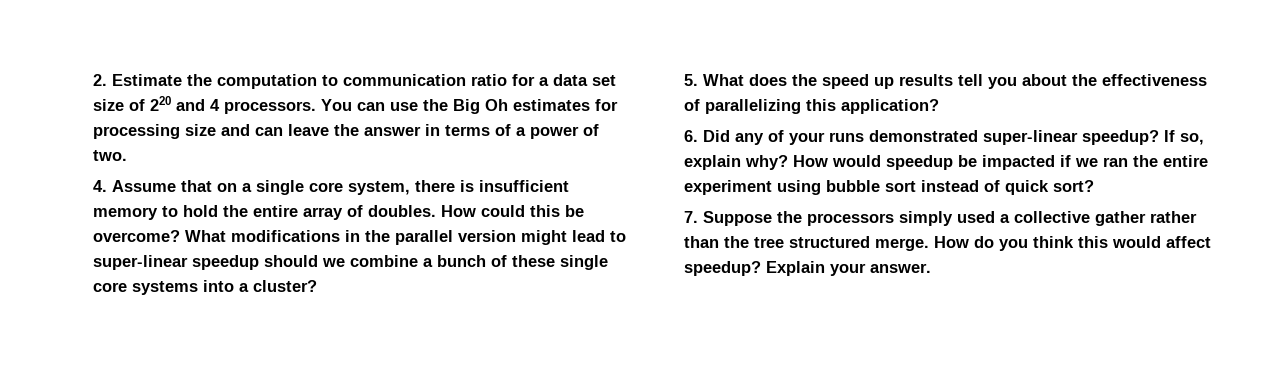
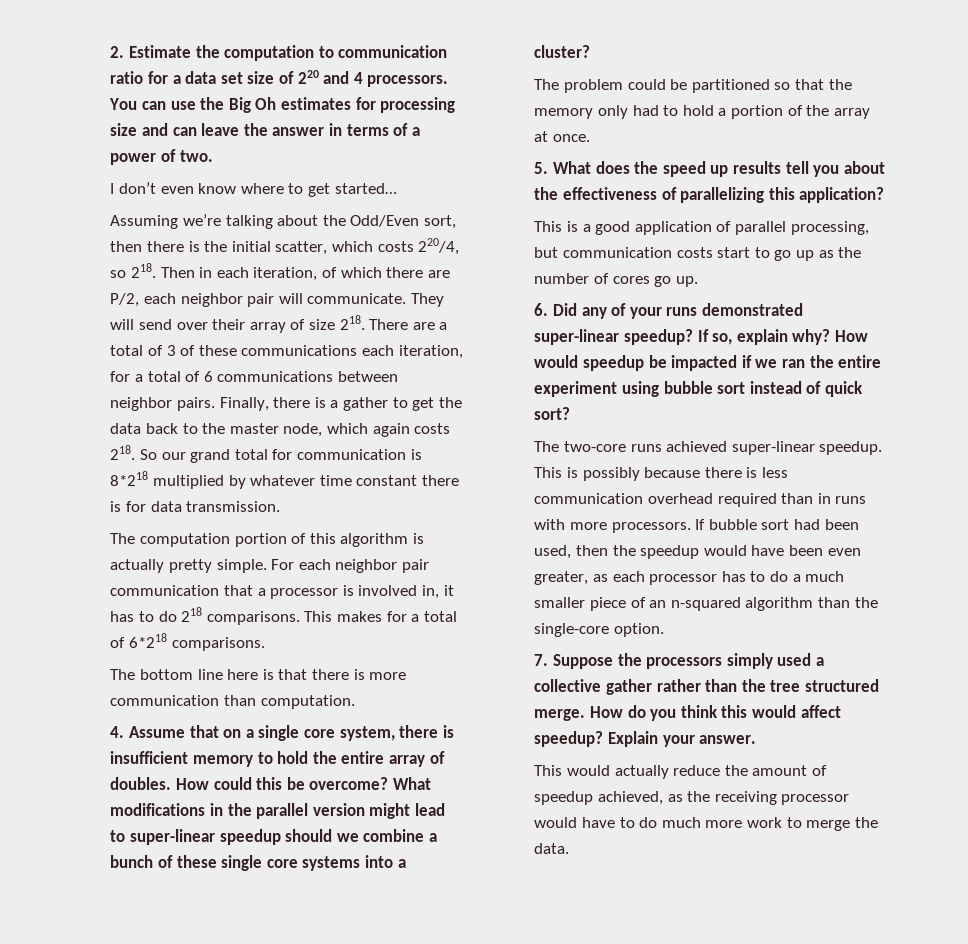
(128, 155) none -> [110,182,397,197] [110,214,456,229] [110,238,460,255] [110,263,450,281] [110,293,444,307] [110,315,448,333] [110,345,463,359] [110,371,398,382] [110,397,462,411] [110,423,451,437] [110,445,422,463] [110,471,459,489] [110,501,281,512] [110,533,424,547] [110,559,429,573] [110,585,454,599] [110,607,457,625] [110,633,265,651] [110,669,407,680] [110,695,355,709] // I don’t even know where to get started… // Assuming we’re talking about the Odd/Even sort, then there is the initial scatter, which costs 220/4, so 218. Then in each iteration, of which there are P/2, each neighbor pair will communicate. They will send over their array of size 218. There are a total of 3 of these communications each iteration, for a total of 6 communications between neighbor pairs. Finally, there is a gather to get the data back to the master node, which again costs 218. So our grand total for communication is 8*218 multiplied by whatever time constant there is for data transmission. // The computation portion of this algorithm is actually pretty simple. For each neighbor pair communication that a processor is involved in, it has to do 218 comparisons. This makes for a total of 6*218 comparisons. // The bottom line here is that there is more communication than computation.
(318, 286) none -> [534,79,852,93] [534,105,870,119] [534,131,591,142] // The problem could be partitioned so that the memory only had to hold a portion of the array at once.
(940, 106) none -> [534,221,869,235] [534,247,862,261] [534,273,698,287] // This is a good application of parallel processing, but communication costs start to go up as the number of cores go up.
(1095, 186) none -> [534,441,883,455] [534,467,788,481] [534,493,867,507] [534,519,859,533] [534,545,861,559] [534,571,845,585] [534,597,878,611] [534,623,665,637] // The two-core runs achieved super-linear speedup. This is possibly because there is less communication overhead required than in runs with more processors. If bubble sort had been used, then the speedup would have been even greater, as each processor has to do a much smaller piece of an n-squared algorithm than the single-core option.
(932, 268) none -> [534,765,827,779] [534,791,850,805] [534,817,878,831] [534,843,570,854] // This would actually reduce the amount of speedup achieved, as the receiving processor would have to do much more work to merge the data.

